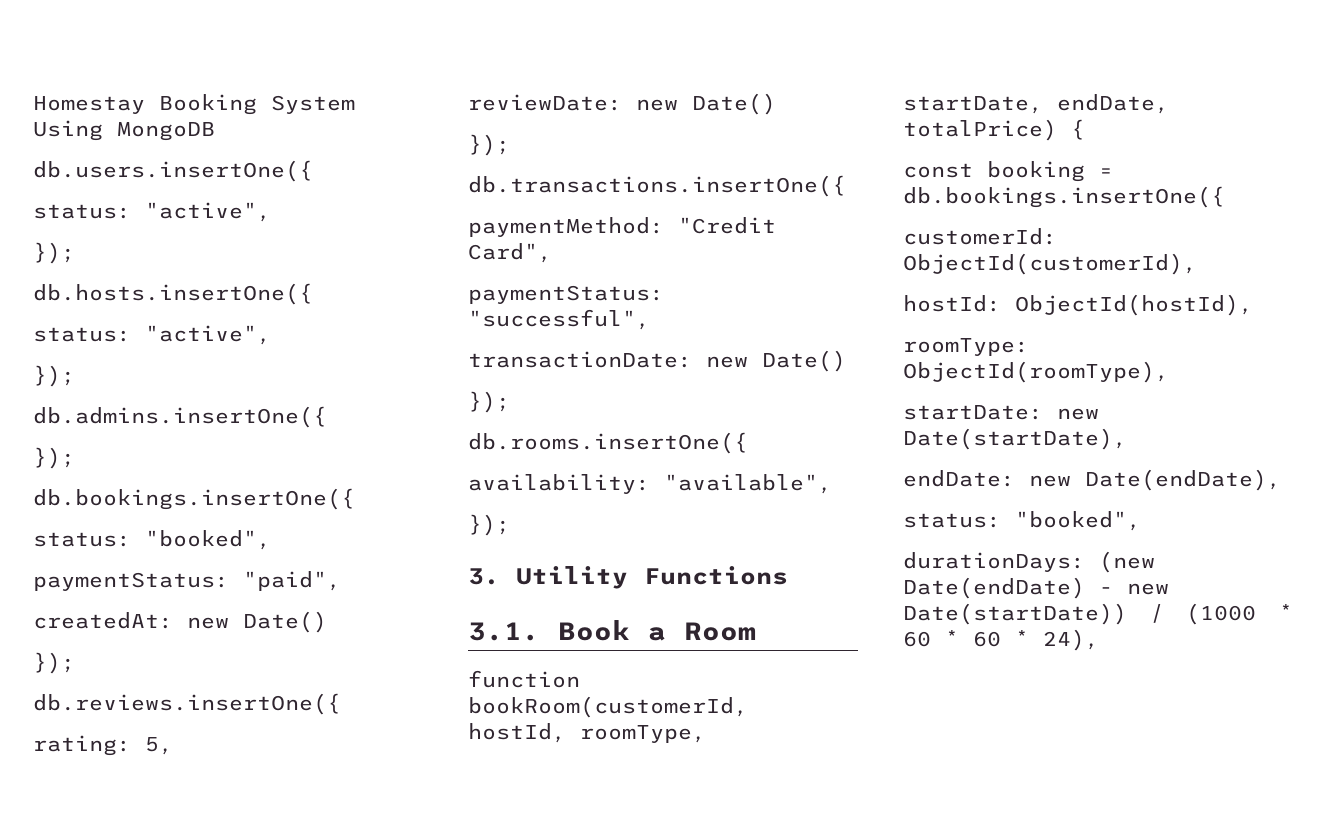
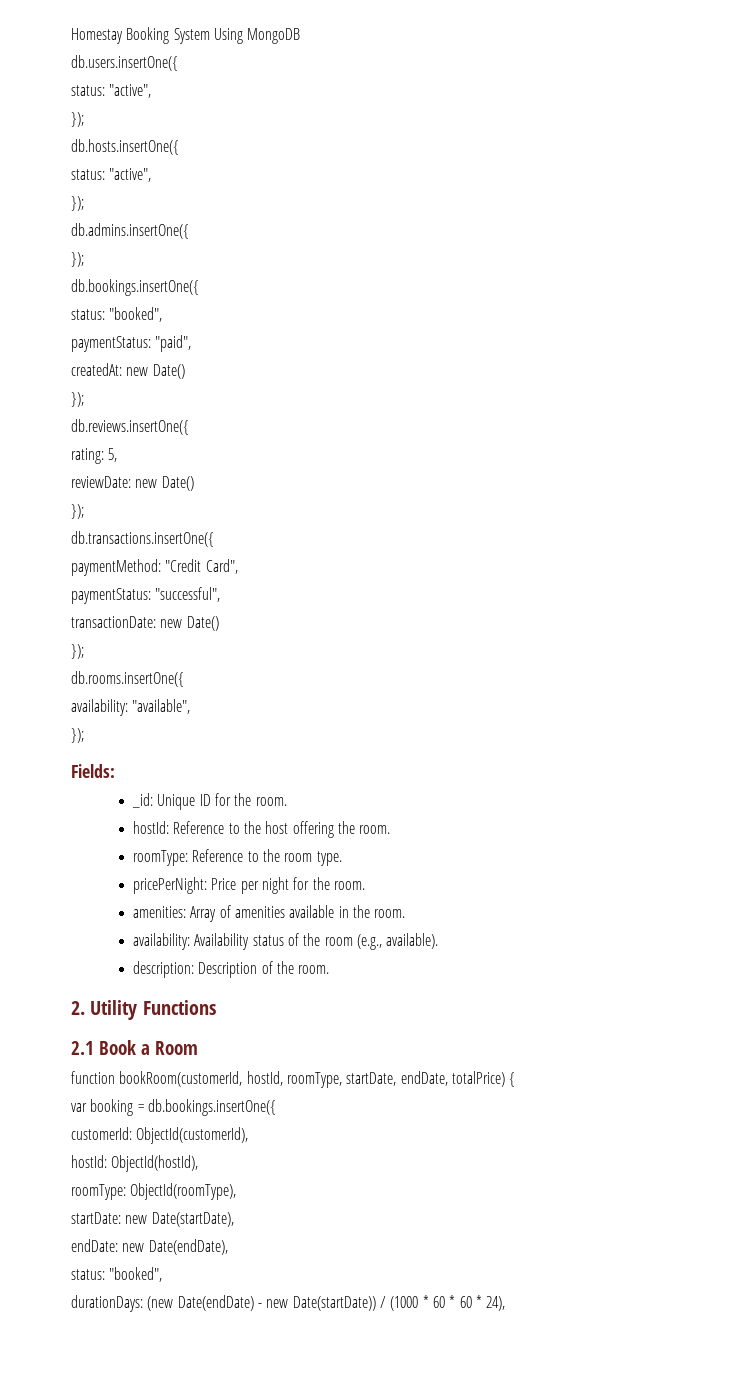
[468,568,500,585] 3. -> [71,764,115,778] [131,793,287,810] [132,821,391,838] [132,849,342,866] [132,877,365,894] [132,905,406,922] [132,933,439,950] [132,961,330,978] [71,1001,85,1015] Fields: // _id: Unique ID for the room. // hostId: Reference to the host offering the room. // roomType: Reference to the room type. // pricePerNight: Price per night for the room. // amenities: Array of amenities available in the room. // availability: Availability status of the room (e.g., available). // description: Description of the room. // 2.
[468,622,540,641] 3.1. -> [71,1041,94,1055] 2.1
[903,163,973,178] const -> [71,1103,87,1112] var

